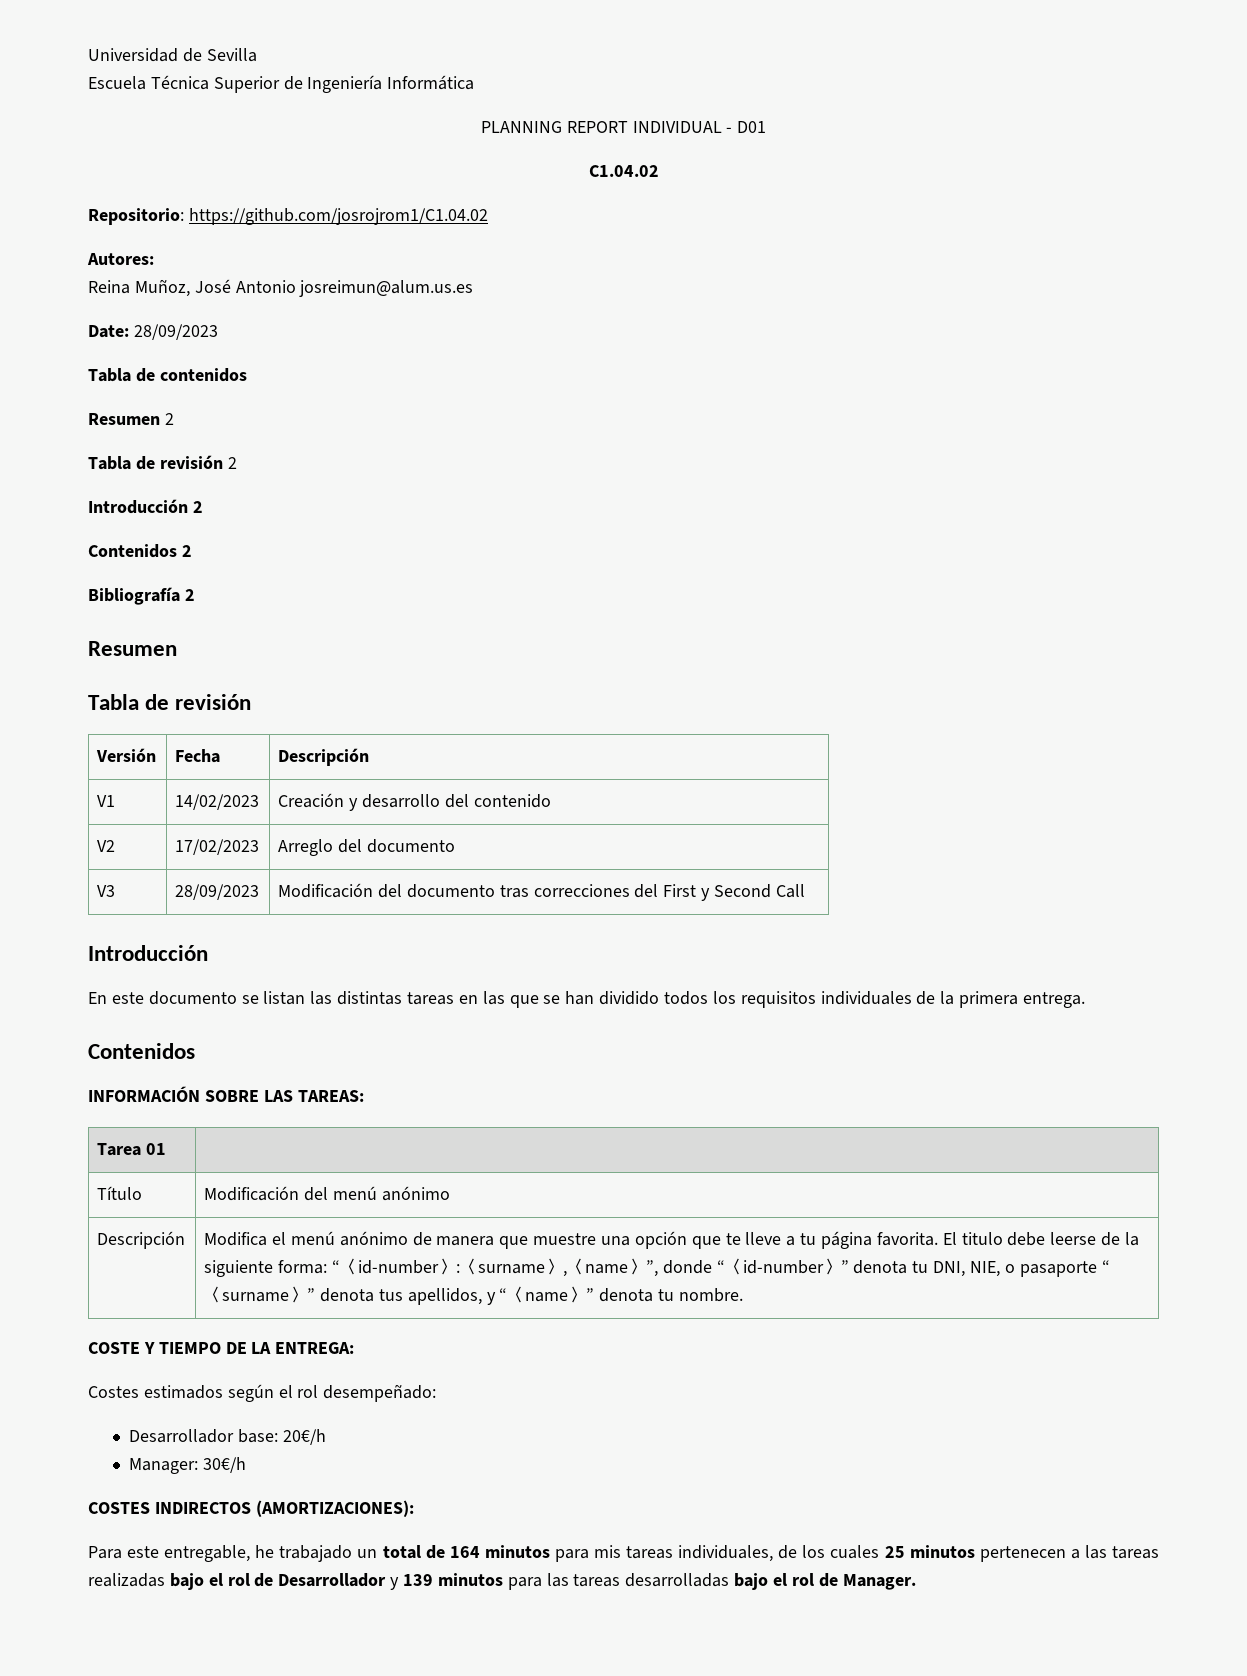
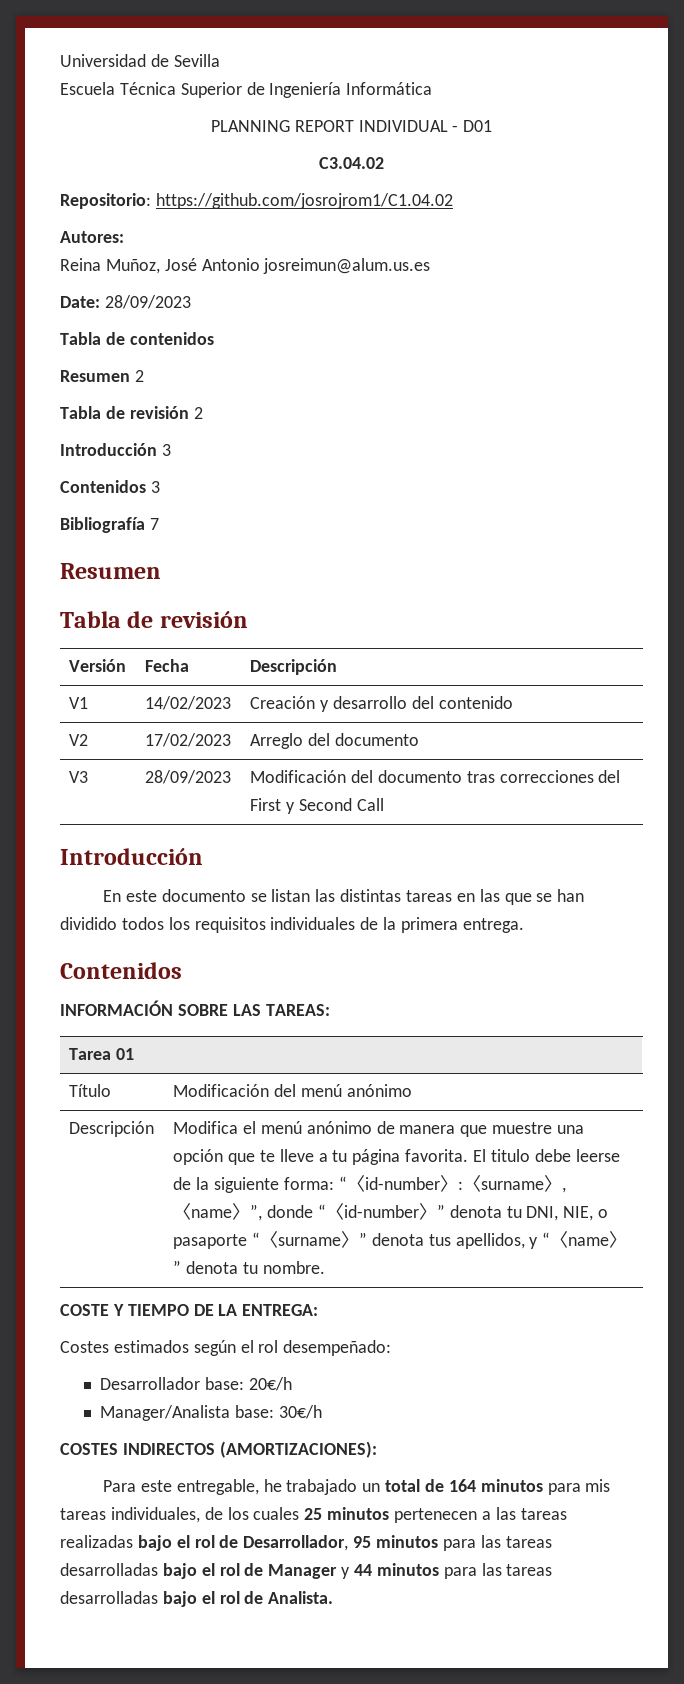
[588,165,659,177] C1.04.02 -> [319,157,384,169] C3.04.02
[192,501,203,513] [88,544,192,558] 2 // Contenidos 2 -> [161,444,171,456] [60,480,160,493] 3 // Contenidos 3
[184,589,195,601] 2 -> [149,518,159,530] 7
[129,1458,199,1474] Manager: -> [100,1405,275,1421] Manager/Analista base:
[278,1573,916,1590] Desarrollador y 139 minutos para las tareas desarrolladas bajo el rol de Manager. -> [243,1535,552,1551] [60,1563,553,1579] [60,1591,334,1607] Desarrollador, 95 minutos para las tareas desarrolladas bajo el rol de Manager y 44 minutos para las tareas desarrolladas bajo el rol de Analista.

